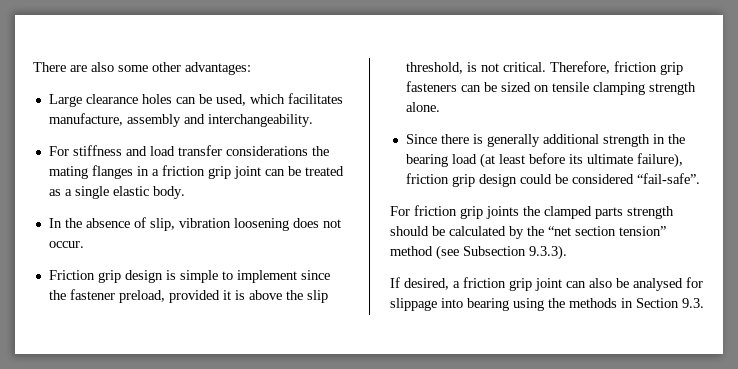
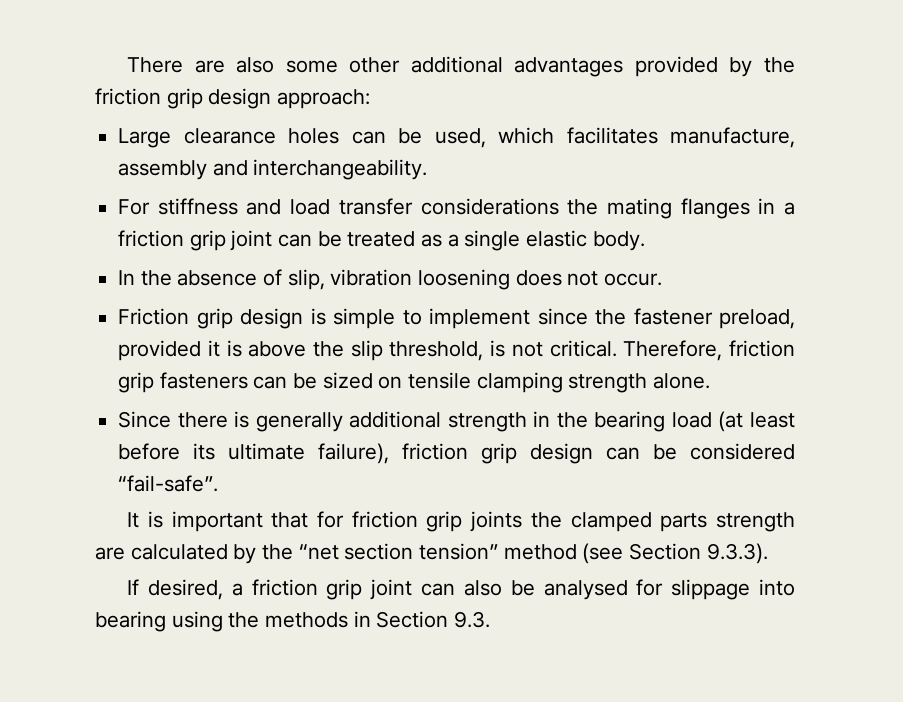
[185,62,251,75] advantages: -> [410,56,795,77] [95,88,371,109] additional advantages provided by the friction grip design approach:
[519,174,552,184] could -> [606,447,641,460] can
[390,206,410,216] For -> [127,511,344,532] It is important that for
[390,226,445,236] should be -> [95,547,125,560] are
[463,246,526,256] Subsection -> [629,543,702,560] Section

